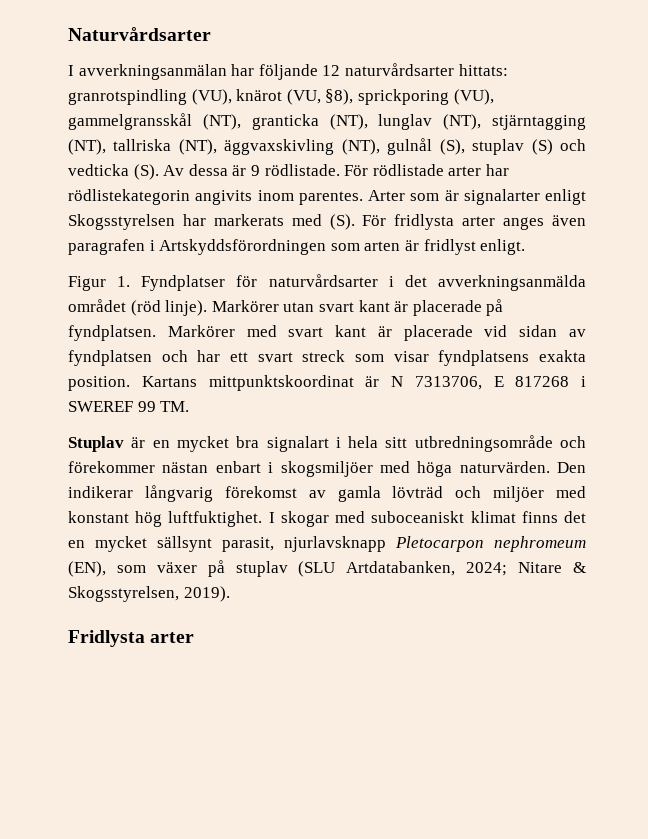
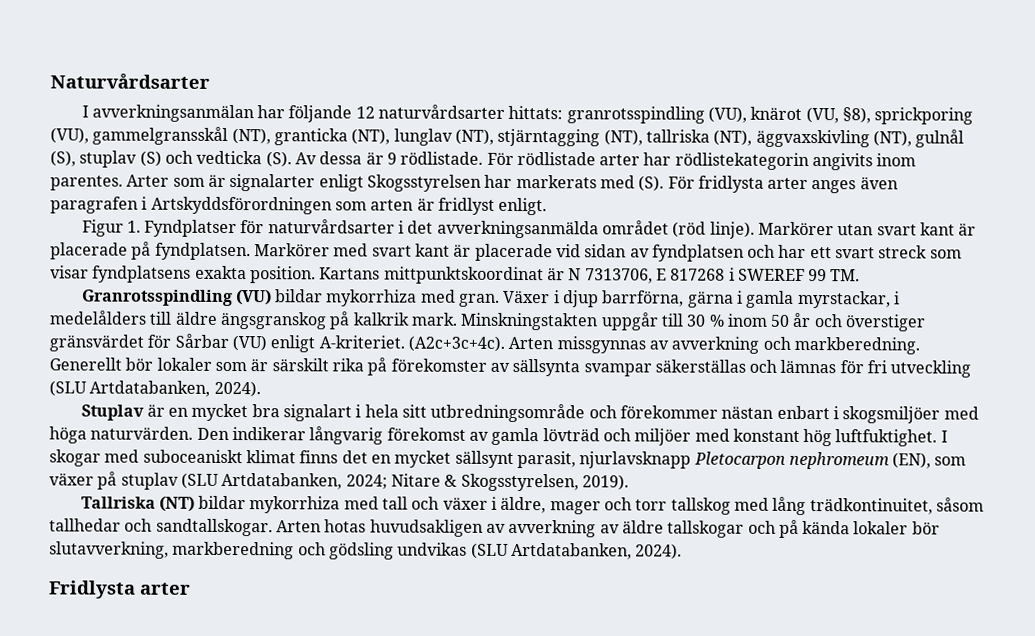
[68,89,187,105] granrotspindling -> [566,106,705,124] granrotsspindling
(190, 406) none -> [81,289,900,309] [49,310,927,332] [49,333,920,355] [49,357,972,378] [49,380,261,398] // Granrotsspindling (VU) bildar mykorrhiza med gran. Växer i djup barrförna, gärna i gamla myrstackar, i medelålders till äldre ängsgranskog på kalkrik mark. Minskningstakten uppgår till 30 % inom 50 år och överstiger gränsvärdet för Sårbar (VU) enligt A-kriteriet. (A2c+3c+4c). Arten missgynnas av avverkning och markberedning. Generellt bör lokaler som är särskilt rika på förekomster av sällsynta svampar säkerställas och lämnas för fri utveckling (SLU Artdatabanken, 2024).
(230, 594) none -> [80,495,984,516] [49,518,940,538] [49,541,683,560] // Tallriska (NT) bildar mykorrhiza med tall och växer i äldre, mager och torr tallskog med lång trädkontinuitet, såsom tallhedar och sandtallskogar. Arten hotas huvudsakligen av avverkning av äldre tallskogar och på kända lokaler bör slutavverkning, markberedning och gödsling undvikas (SLU Artdatabanken, 2024).

